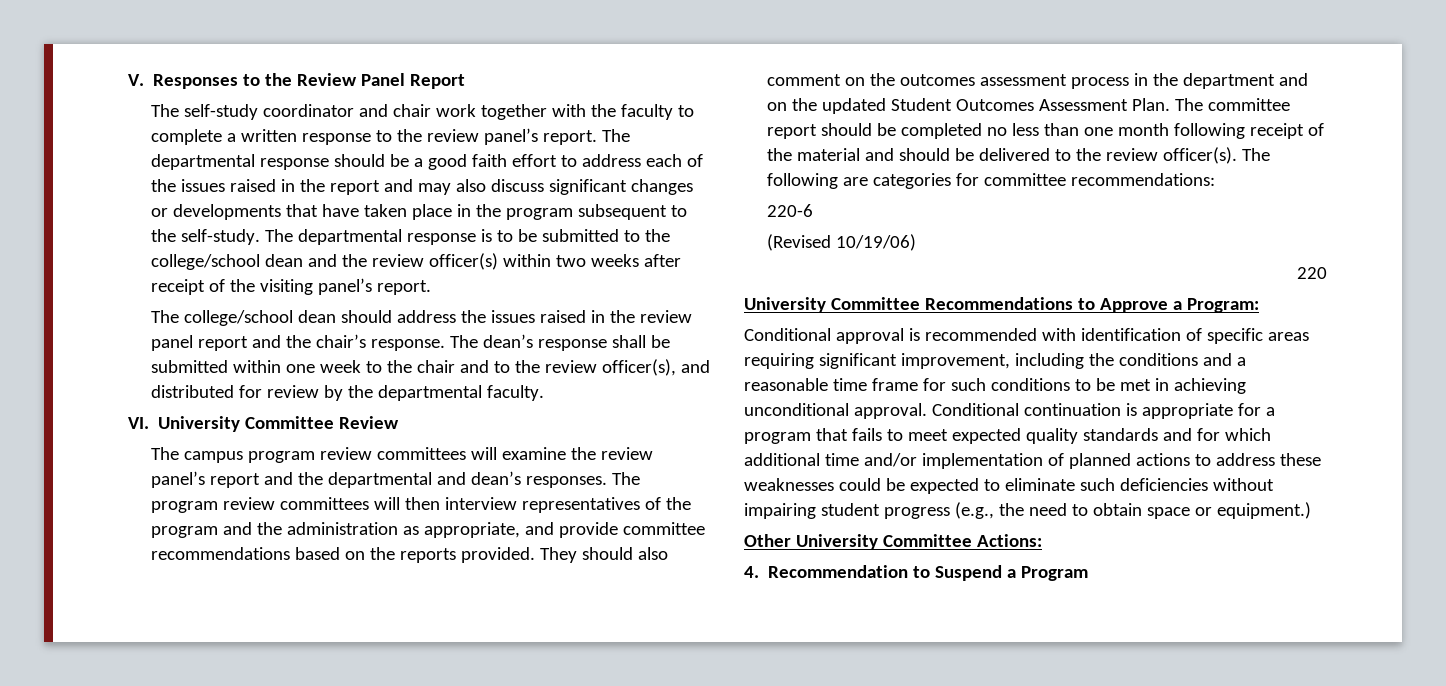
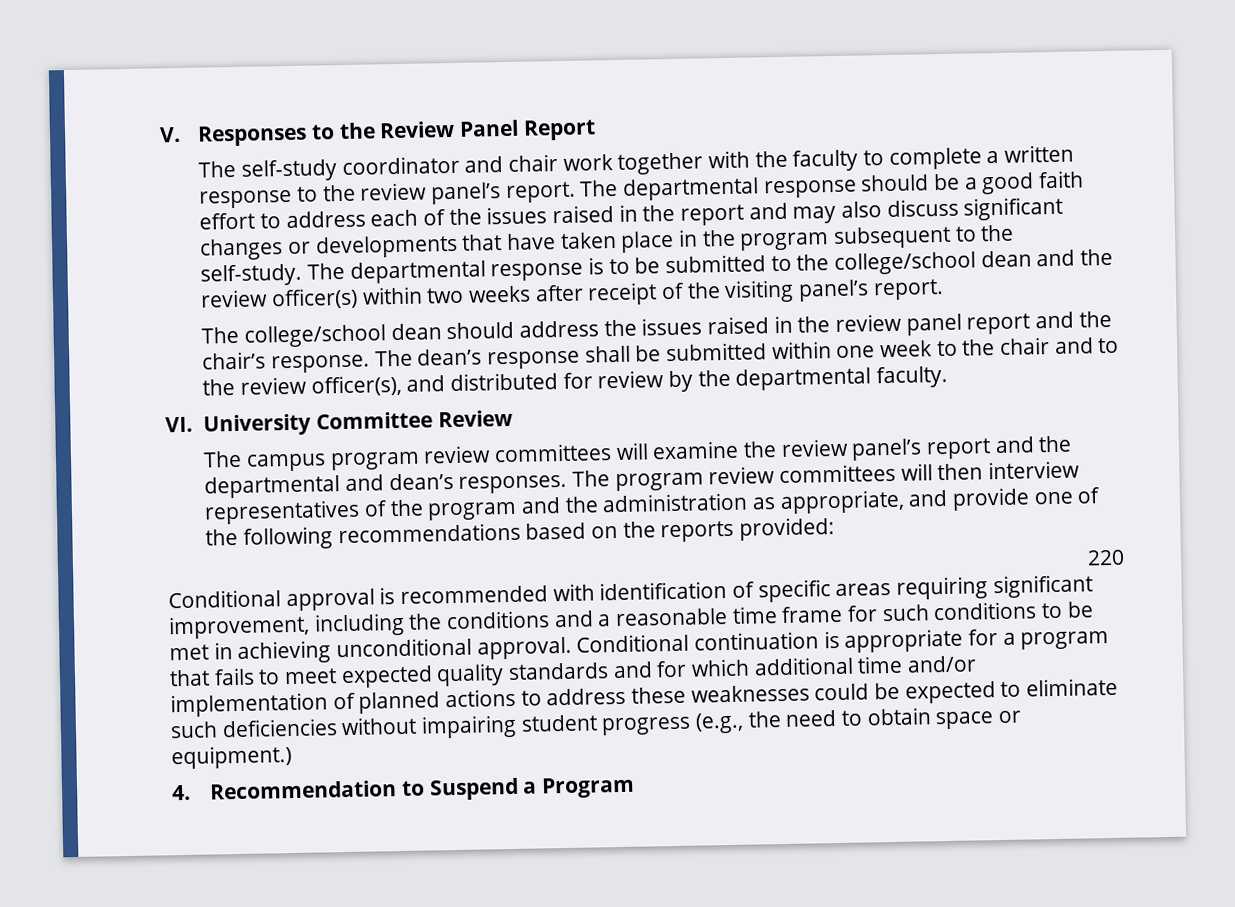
[623,522,706,535] committee -> [1033,487,1101,505] [205,526,334,550] one of the following
[461,547,669,563] [767,73,1309,89] [767,98,1291,114] [767,123,1325,139] [767,147,1271,164] [767,173,1216,189] [767,204,814,217] [767,234,917,251] [1297,267,1327,279] [744,297,1259,313] provided. They should also comment on the outcomes assessment process in the department and on the updated Student Outcomes Assessment Plan. The committee report should be completed no less than one month following receipt of the material and should be delivered to the review officer(s). The following are categories for committee recommendations: // 220-6 // (Revised 10/19/06) // 220 // University Committee Recommendations to Approve a Program: -> [739,517,836,541] [1087,549,1125,566] provided: // 220
[744,534,1042,550] // Other University Committee Actions: -> (292, 757) none

